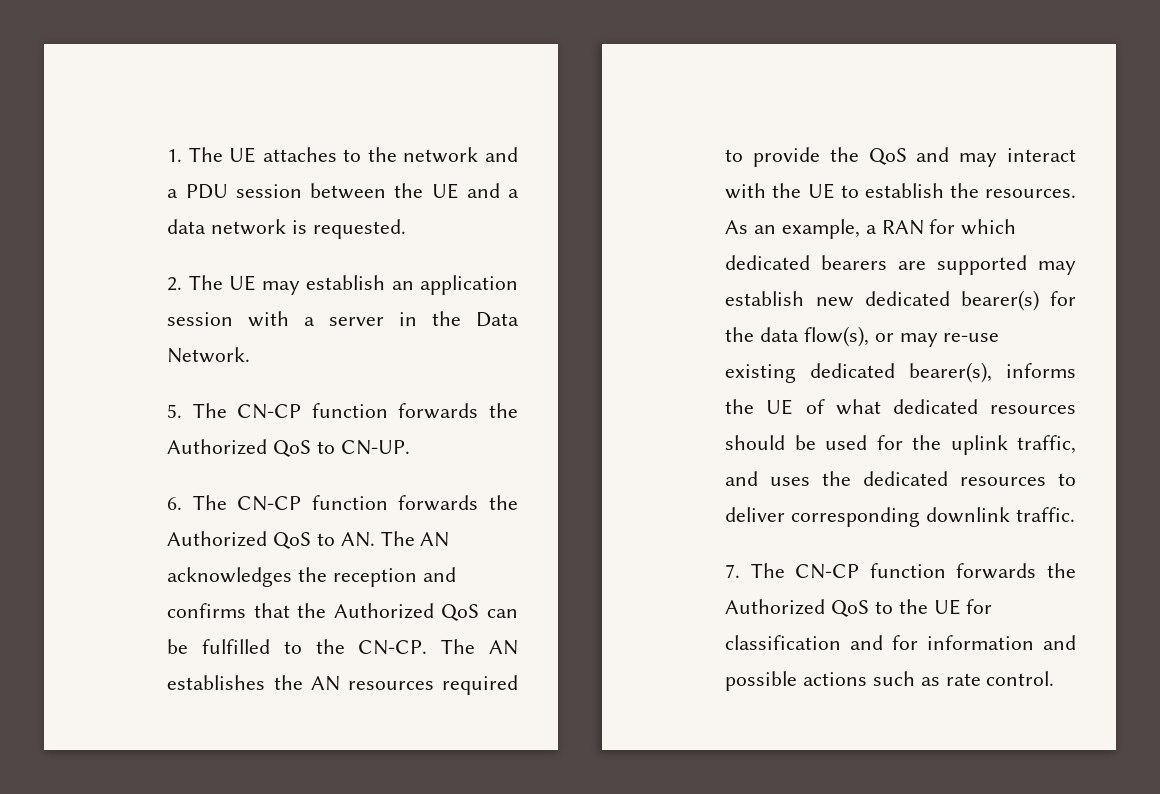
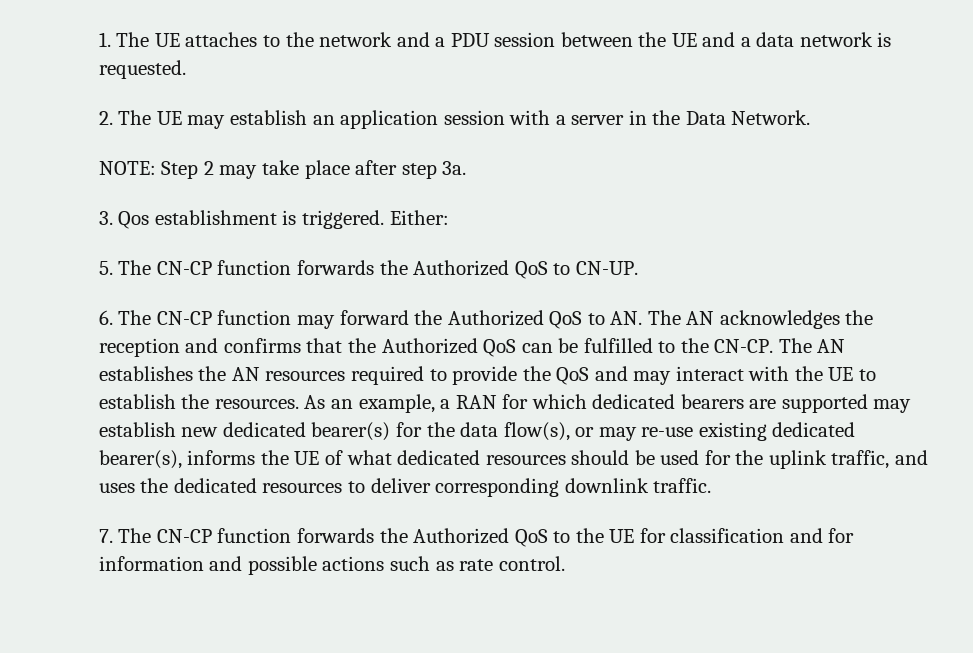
(251, 355) none -> [98,160,467,179] [98,210,449,229] // NOTE: Step 2 may take place after step 3a. // 3. Qos establishment is triggered. Either:
[398,495,479,511] forwards -> [296,310,409,329] may forward

